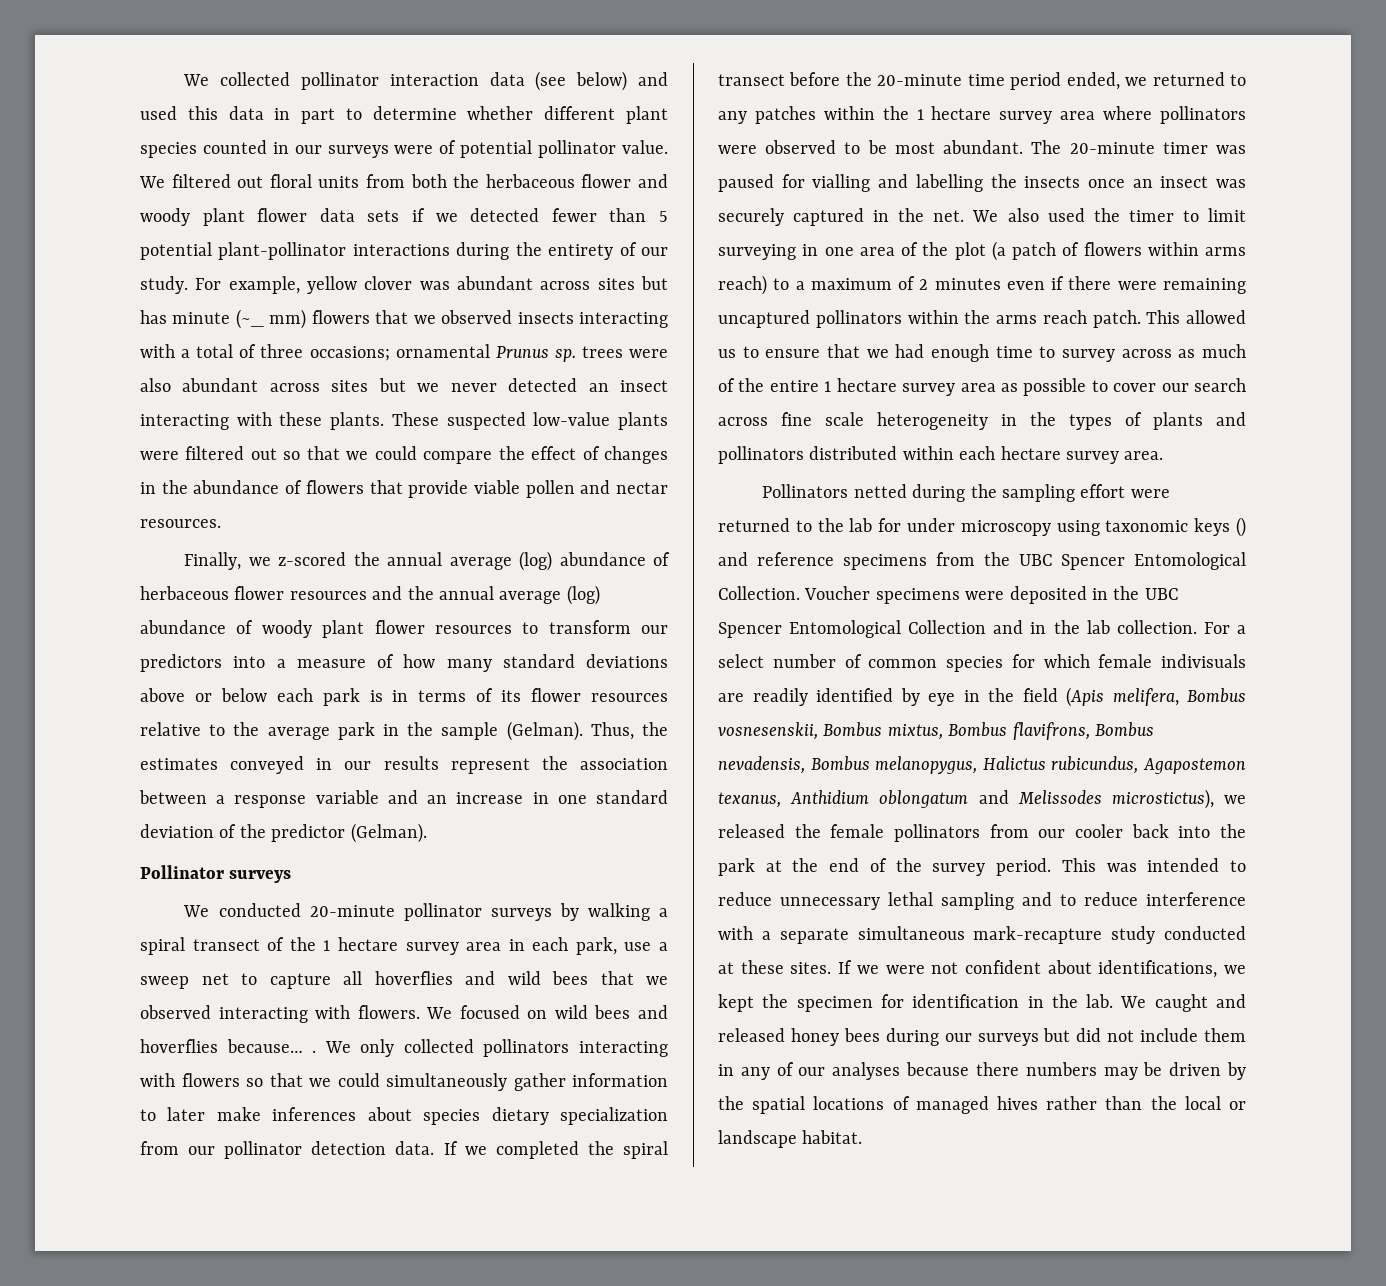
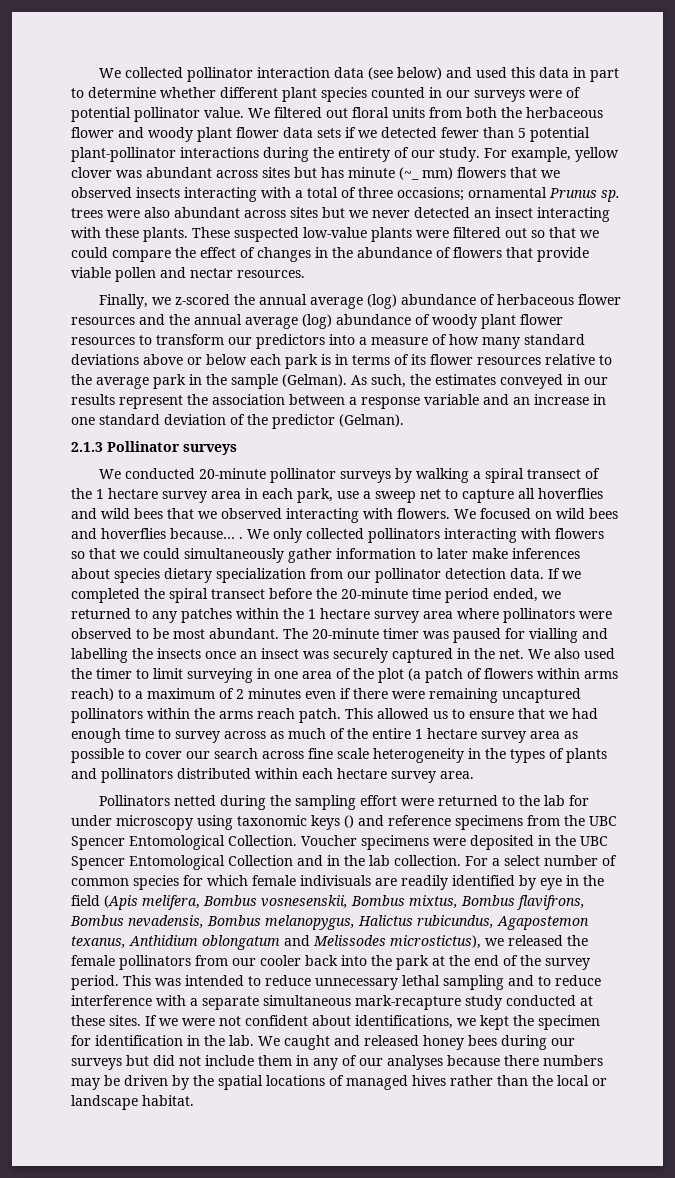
[590,722,634,740] Thus, -> [351,374,406,388] As such,
(427, 833) none -> [71,442,103,452] 2.1.3

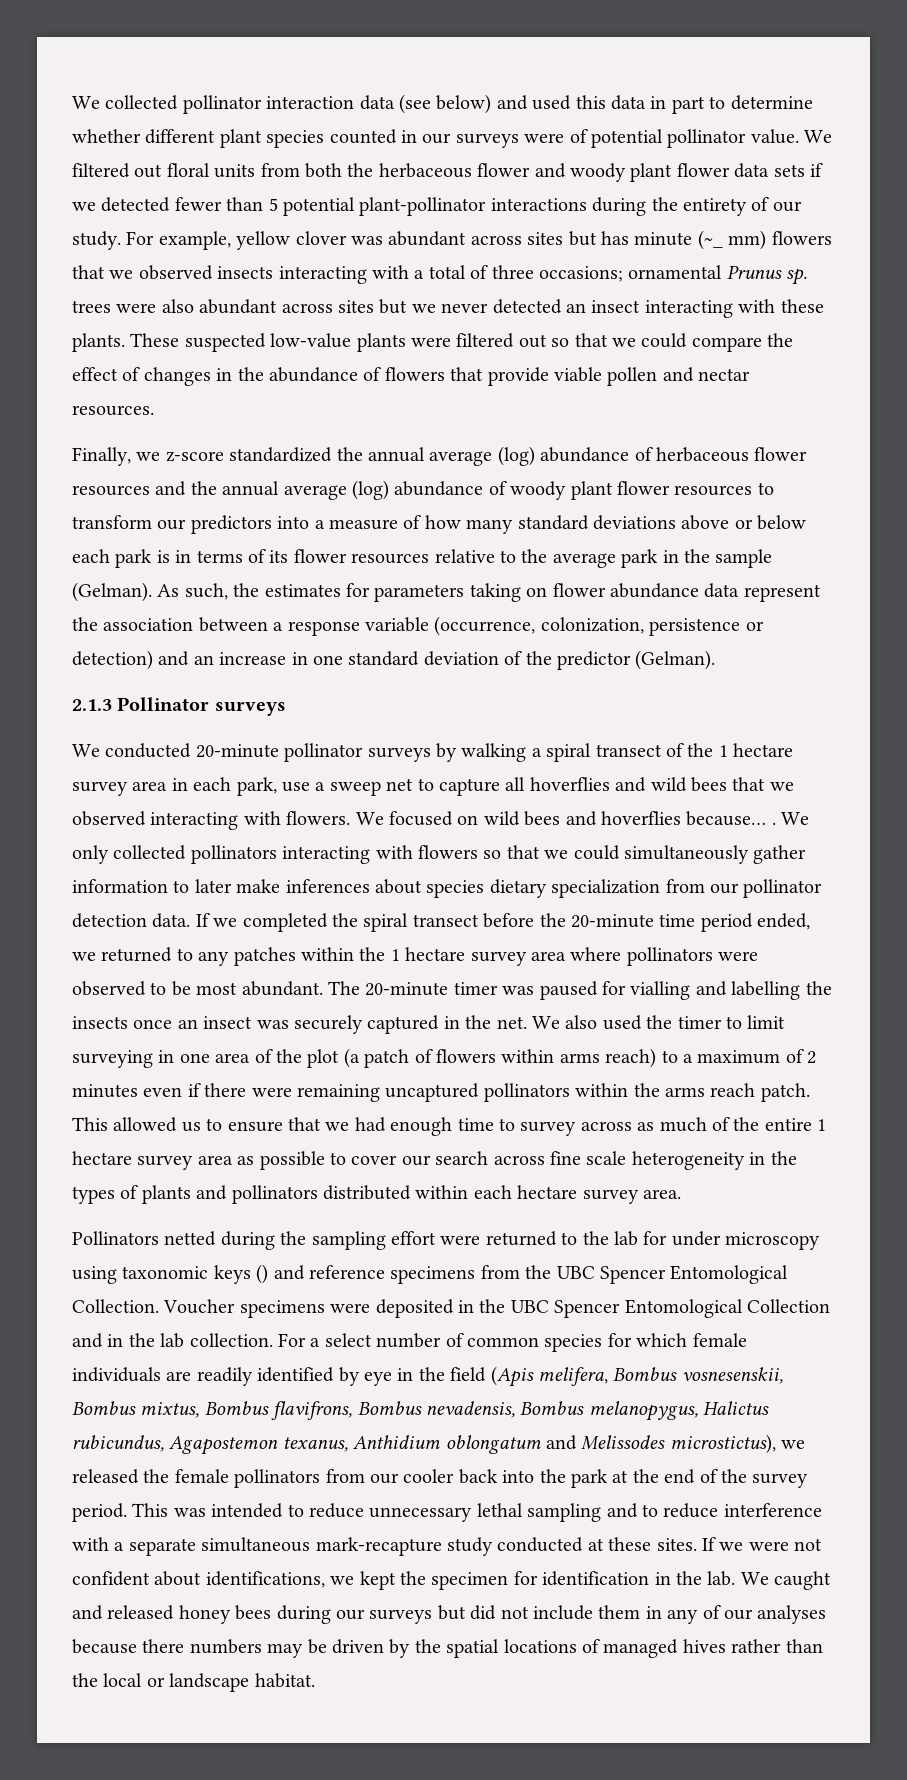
[174,294,230,305] z-scored -> [165,447,333,462] z-score standardized
[500,374,608,389] [71,394,115,405] conveyed in our results -> [346,583,740,602] for parameters taking on flower abundance data
(479, 399) none -> [434,616,764,636] [72,650,153,670] (occurrence, colonization, persistence or detection)
[300,875,371,886] indivisuals -> [72,1367,161,1382] individuals

